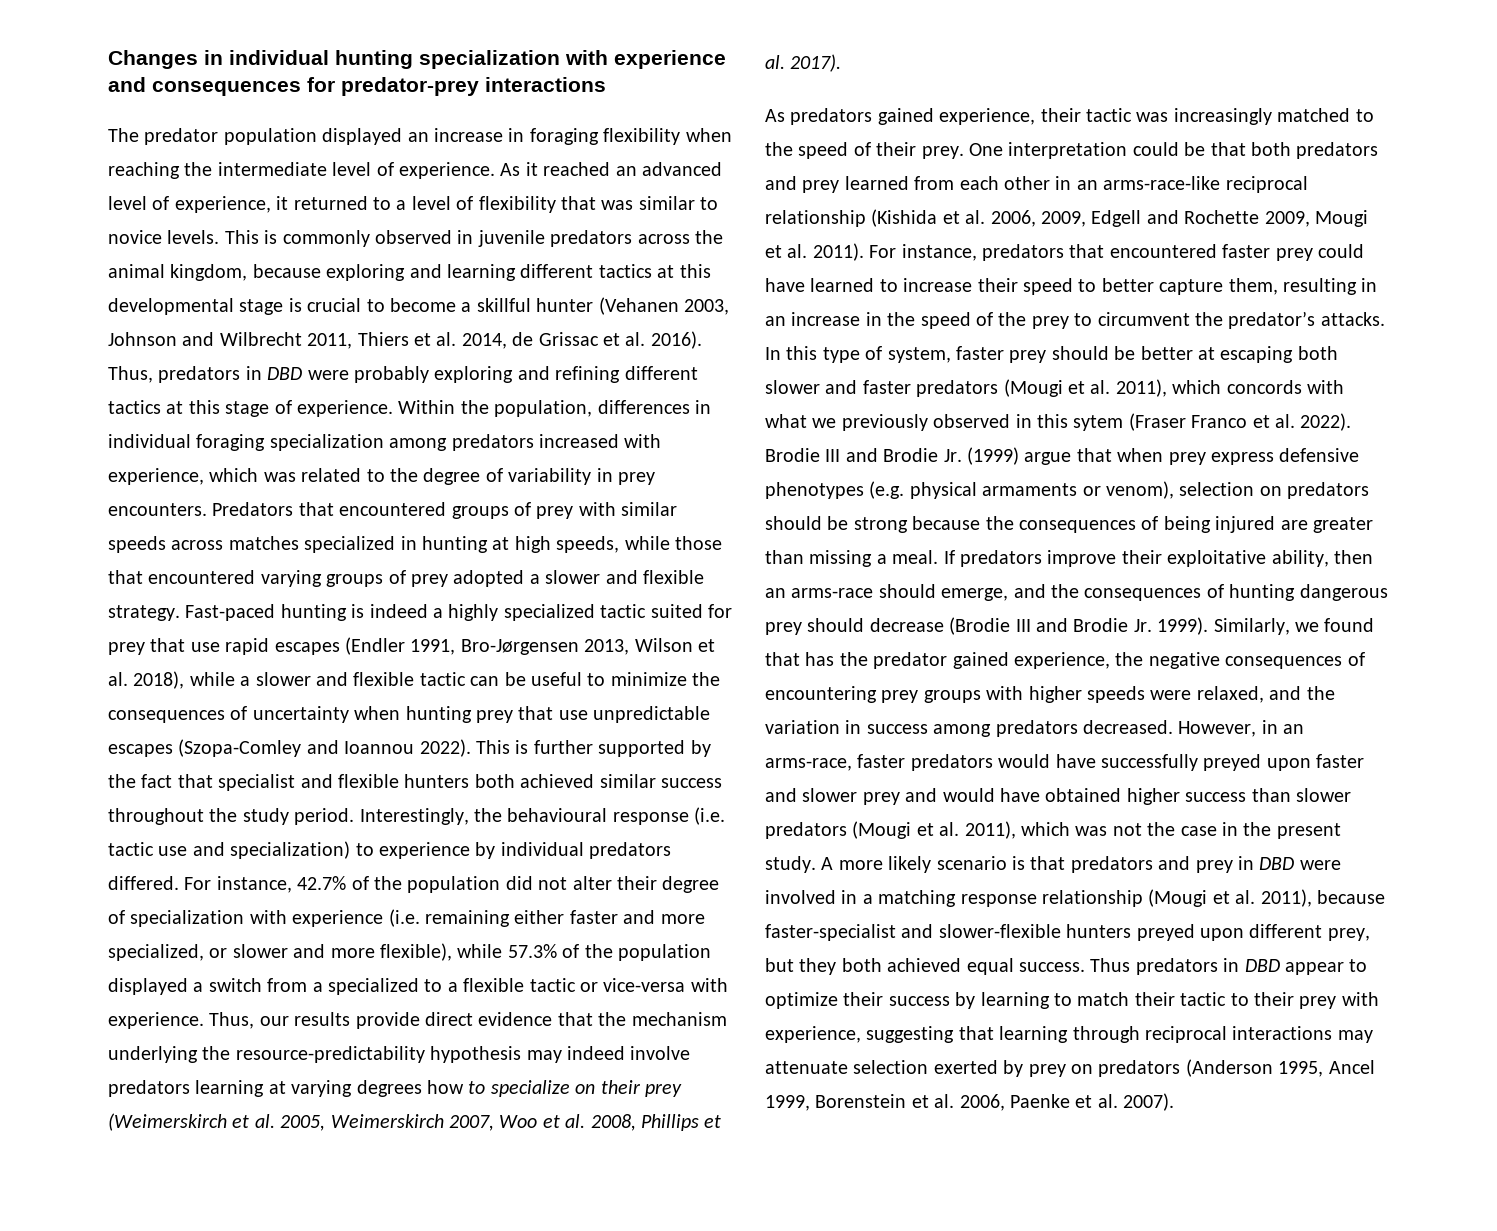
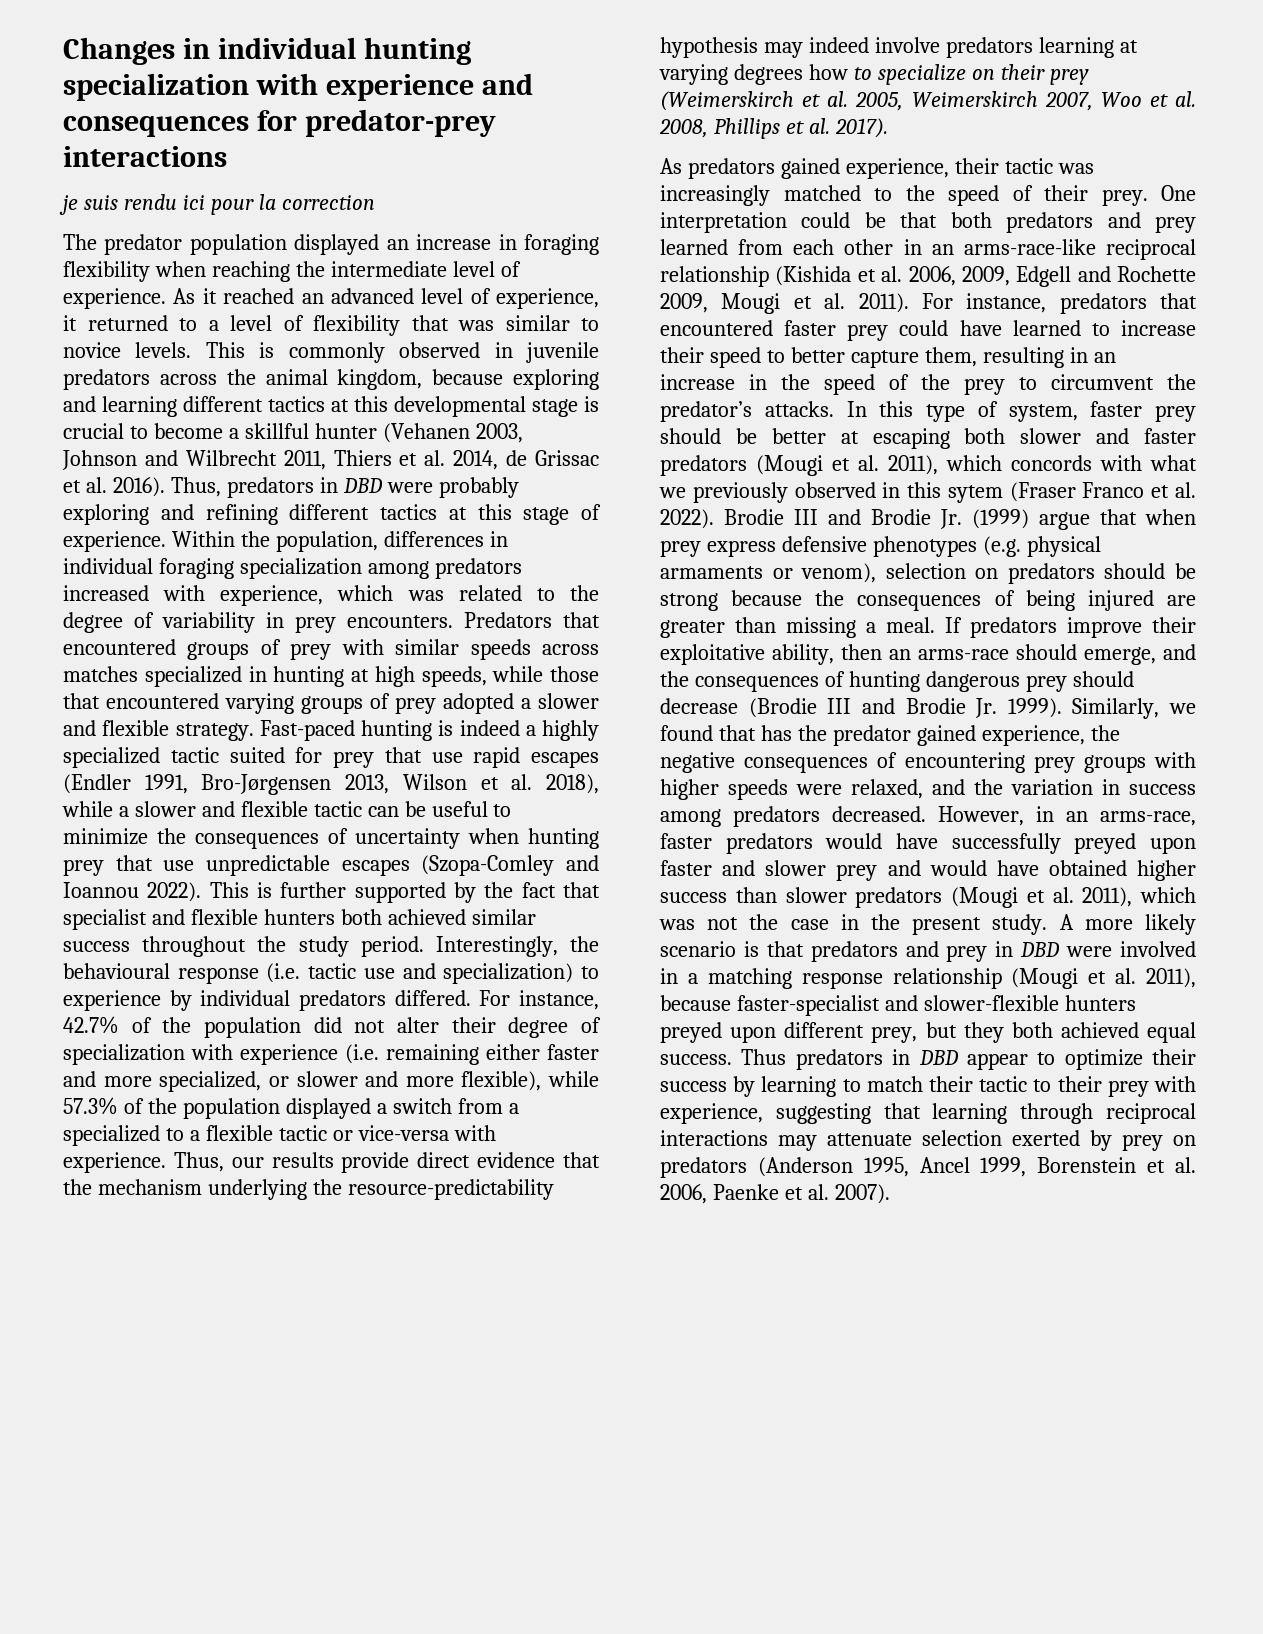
(606, 84) none -> [59,194,375,215] // je suis rendu ici pour la correction

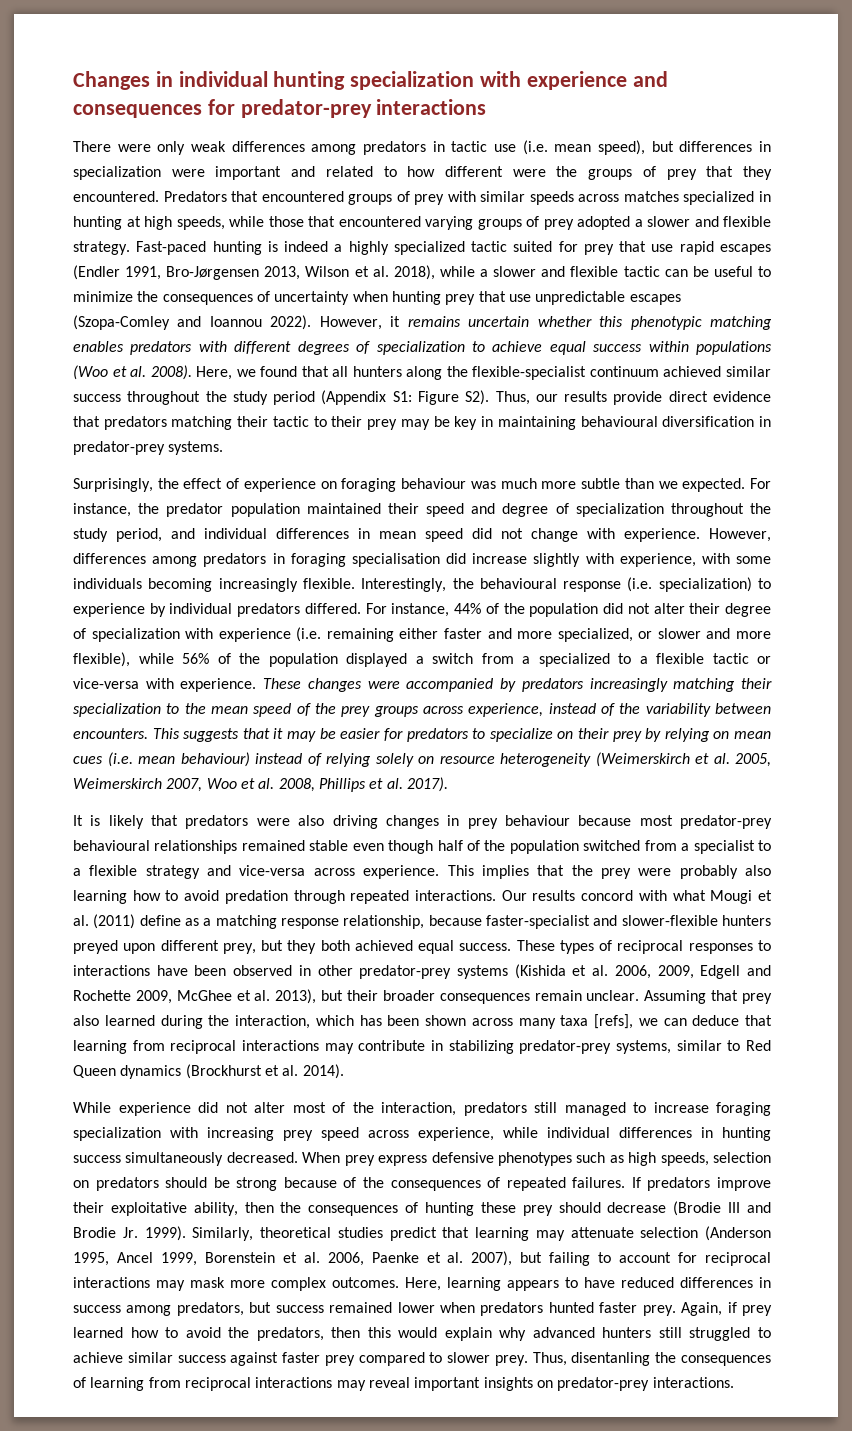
[59,194,375,215] [63,234,599,255] [63,261,521,282] [63,288,599,309] [63,315,599,336] [63,342,600,363] [63,369,599,390] [63,396,599,417] [63,423,523,443] [62,450,600,470] [63,477,519,498] [63,504,601,525] [63,531,508,552] [63,558,522,579] [63,585,600,606] [63,612,453,633] je suis rendu ici pour la correction // The predator population displayed an increase in foraging flexibility when reaching the intermediate level of experience. As it reached an advanced level of experience, it returned to a level of flexibility that was similar to novice levels. This is commonly observed in juvenile predators across the animal kingdom, because exploring and learning different tactics at this developmental stage is crucial to become a skillful hunter (Vehanen 2003, Johnson and Wilbrecht 2011, Thiers et al. 2014, de Grissac et al. 2016). Thus, predators in DBD were probably exploring and refining different tactics at this stage of experience. Within the population, differences in individual foraging specialization among predators increased with experience, which was related to the degree of variability in prey encounters. -> [73,140,771,155] [73,166,772,180] [73,191,159,202] There were only weak differences among predators in tactic use (i.e. mean speed), but differences in specialization were important and related to how different were the groups of prey that they encountered.
[209,882,600,903] [63,909,382,930] This is further supported by the fact that specialist and flexible hunters both -> [319,316,773,330] [73,341,772,355] [73,365,659,380] However, it remains uncertain whether this phenotypic matching enables predators with different degrees of specialization to achieve equal success within populations (Woo et al. 2008). Here, we found that all hunters along the flexible-specialist continuum
[360,936,424,957] period. -> [273,390,772,405] [73,416,772,430] [73,441,224,455] [73,478,772,492] [73,503,772,517] [73,528,771,542] [73,553,771,567] [73,578,355,592] period (Appendix S1: Figure S2). Thus, our results provide direct evidence that predators matching their tactic to their prey may be key in maintaining behavioural diversification in predator-prey systems. // Surprisingly, the effect of experience on foraging behaviour was much more subtle than we expected. For instance, the predator population maintained their speed and degree of specialization throughout the study period, and individual differences in mean speed did not change with experience. However, differences among predators in foraging specialisation did increase slightly with experience, with some individuals becoming increasingly flexible.
[308,963,436,979] tactic use and -> (653, 584) none
[63,1016,119,1034] 42.7% -> [454,603,482,614] 44%
[63,1097,118,1115] 57.3% -> [182,653,209,664] 56%
[173,1152,601,1173] [63,1179,554,1200] [660,37,1138,58] [659,64,848,85] Thus, our results provide direct evidence that the mechanism underlying the resource-predictability hypothesis may indeed involve predators learning at varying degrees how -> [263,678,773,692] [73,703,772,717] [73,728,469,742] These changes were accompanied by predators increasingly matching their specialization to the mean speed of the prey groups across experience, instead of the variability between encounters. This suggests that it may be easier for predators
(1089, 77) none -> [645,728,771,742] [73,752,591,767] by relying on mean cues (i.e. mean behaviour) instead of relying solely on resource heterogeneity
[660,158,1094,179] [660,185,1196,206] [660,212,1196,233] [660,239,1196,260] [660,266,1196,287] [660,293,1197,314] [660,320,1196,341] [660,347,1116,368] [660,374,1196,395] [660,401,1196,422] [660,428,1196,449] [660,455,1197,476] [659,482,1196,503] [660,509,1196,530] [660,536,1101,557] [660,563,1196,584] [660,590,1196,611] [660,617,1196,638] [660,644,1196,665] [660,671,1134,692] [660,698,1196,719] [660,725,1120,746] [660,752,1196,773] [660,779,1196,800] [660,806,1196,827] [660,833,1196,854] [660,860,1196,881] [660,887,1196,908] [659,914,1196,935] [660,941,1196,962] [660,968,1196,989] As predators gained experience, their tactic was increasingly matched to the speed of their prey. One interpretation could be that both predators and prey learned from each other in an arms-race-like reciprocal relationship (Kishida et al. 2006, 2009, Edgell and Rochette 2009, Mougi et al. 2011). For instance, predators that encountered faster prey could have learned to increase their speed to better capture them, resulting in an increase in the speed of the prey to circumvent the predator’s attacks. In this type of system, faster prey should be better at escaping both slower and faster predators (Mougi et al. 2011), which concords with what we previously observed in this sytem (Fraser Franco et al. 2022). Brodie III and Brodie Jr. (1999) argue that when prey express defensive phenotypes (e.g. physical armaments or venom), selection on predators should be strong because the consequences of being injured are greater than missing a meal. If predators improve their exploitative ability, then an arms-race should emerge, and the consequences of hunting dangerous prey should decrease (Brodie III and Brodie Jr. 1999). Similarly, we found that has the predator gained experience, the negative consequences of encountering prey groups with higher speeds were relaxed, and the variation in success among predators decreased. However, in an arms-race, faster predators would have successfully preyed upon faster and slower prey and would have obtained higher success than slower predators (Mougi et al. 2011), which was not the case in the present study. A more likely scenario is that predators and prey in DBD were involved in a matching response relationship (Mougi et al. 2011), -> [73,815,772,829] [73,840,772,854] [73,865,771,879] [73,890,772,904] [73,914,425,929] It is likely that predators were also driving changes in prey behaviour because most predator-prey behavioural relationships remained stable even though half of the population switched from a specialist to a flexible strategy and vice-versa across experience. This implies that the prey were probably also learning how to avoid predation through repeated interactions. Our results concord with what Mougi et al. (2011) define as a matching response relationship,
[741,1049,1196,1070] [660,1076,1196,1097] [660,1103,1196,1124] [660,1130,1196,1151] [660,1157,747,1178] Thus predators in DBD appear to optimize their success by learning to match their tactic to their prey with experience, suggesting that learning through reciprocal interactions may attenuate selection exerted by prey on predators -> [516,940,771,954] [73,964,771,979] [73,989,772,1004] [73,1014,772,1029] [73,1040,771,1054] [73,1064,344,1079] [73,1102,771,1116] [73,1127,771,1141] [73,1152,771,1166] [73,1177,771,1191] [73,1201,771,1216] [73,1226,699,1241] These types of reciprocal responses to interactions have been observed in other predator-prey systems (Kishida et al. 2006, 2009, Edgell and Rochette 2009, McGhee et al. 2013), but their broader consequences remain unclear. Assuming that prey also learned during the interaction, which has been shown across many taxa [refs], we can deduce that learning from reciprocal interactions may contribute in stabilizing predator-prey systems, similar to Red Queen dynamics (Brockhurst et al. 2014). // While experience did not alter most of the interaction, predators still managed to increase foraging specialization with increasing prey speed across experience, while individual differences in hunting success simultaneously decreased. When prey express defensive phenotypes such as high speeds, selection on predators should be strong because of the consequences of repeated failures. If predators improve their exploitative ability, then the consequences of hunting these prey should decrease (Brodie III and Brodie Jr. 1999). Similarly, theoretical studies predict that learning may attenuate selection
[834,1184,890,1204] 2007). -> [471,1251,771,1266] [73,1277,771,1291] [73,1302,773,1316] [73,1327,771,1341] [73,1352,771,1366] [73,1377,734,1391] 2007), but failing to account for reciprocal interactions may mask more complex outcomes. Here, learning appears to have reduced differences in success among predators, but success remained lower when predators hunted faster prey. Again, if prey learned how to avoid the predators, then this would explain why advanced hunters still struggled to achieve similar success against faster prey compared to slower prey. Thus, disentanling the consequences of learning from reciprocal interactions may reveal important insights on predator-prey interactions.

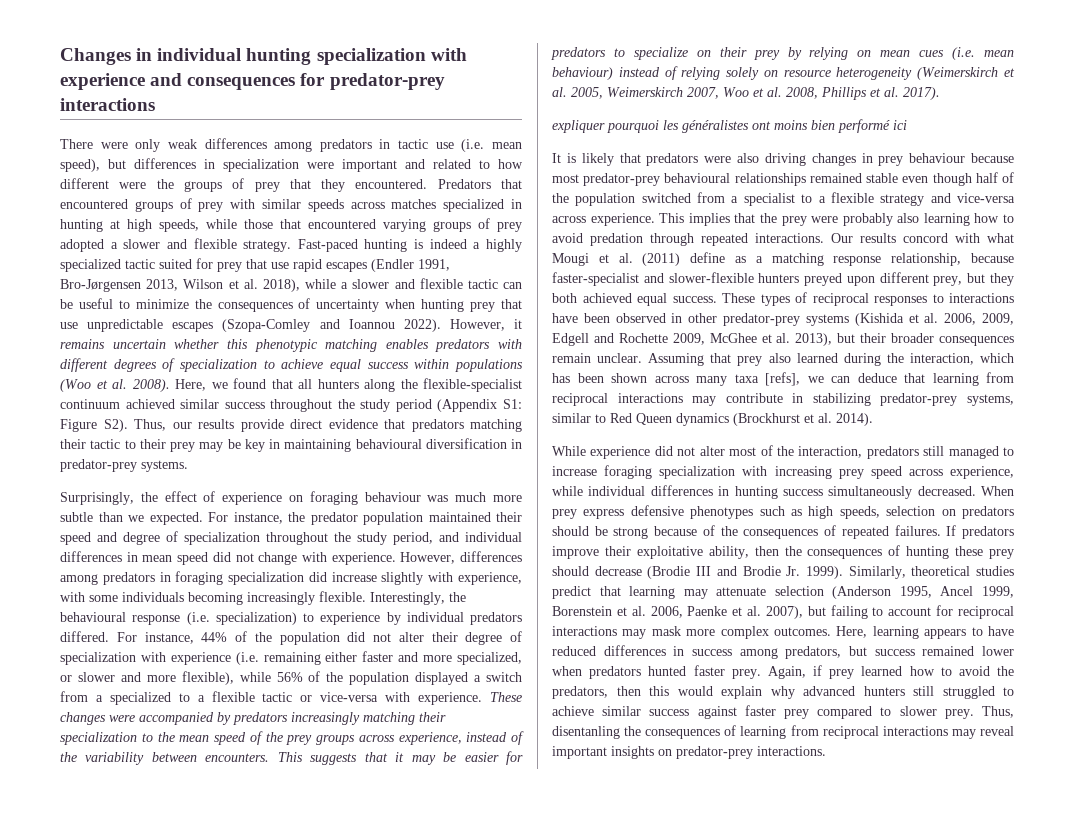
[351,553,440,567] specialisation -> [228,572,305,585] specialization
(448, 784) none -> [552,119,907,133] // expliquer pourquoi les généralistes ont moins bien performé ici

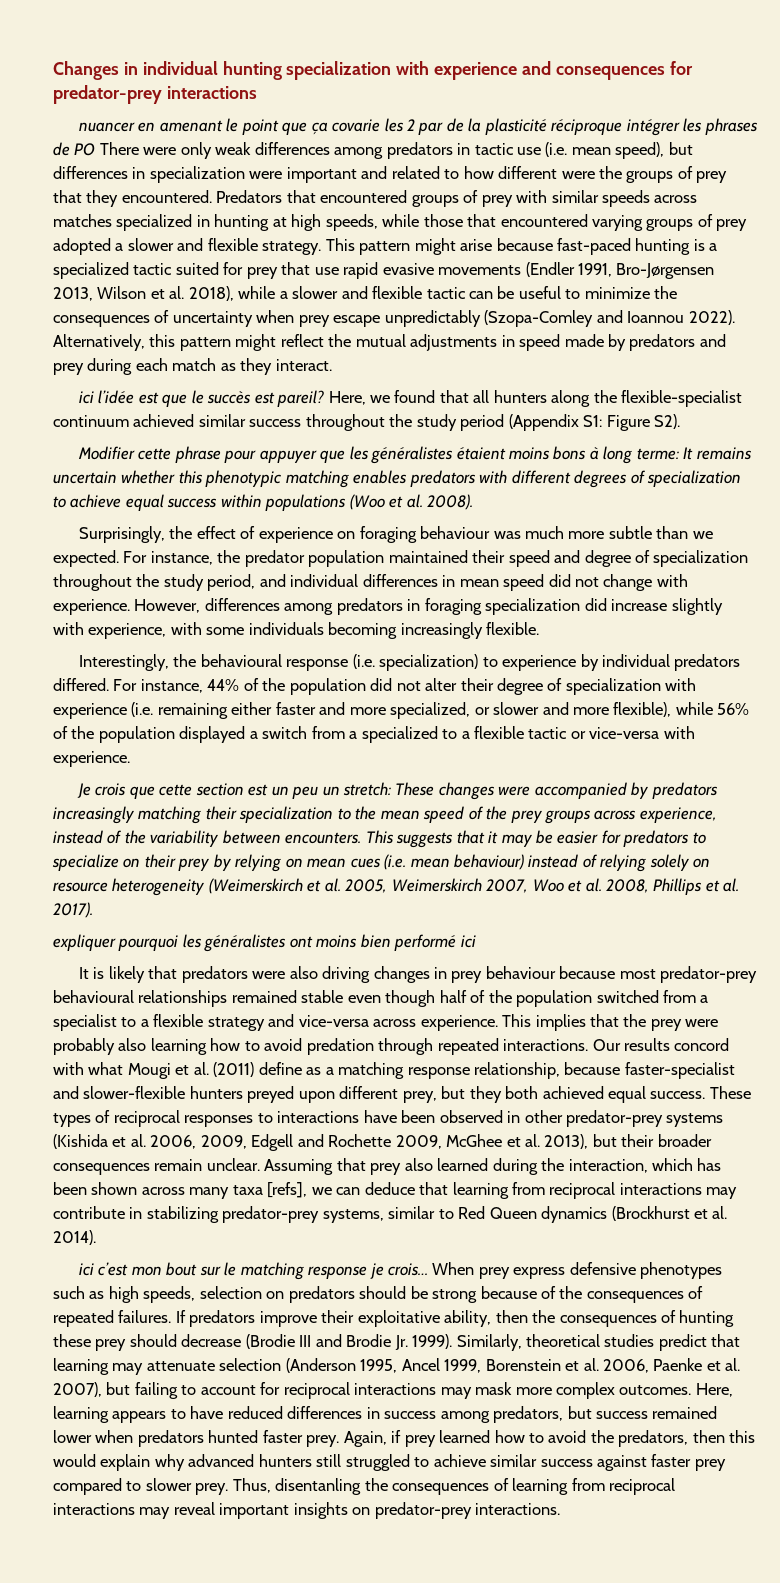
(155, 104) none -> [78,118,758,136] [53,142,96,156] nuancer en amenant le point que ça covarie les 2 par de la plasticité réciproque intégrer les phrases de PO
[297,239,522,252] Fast-paced hunting is indeed a highly -> [325,238,718,255] This pattern might arise because fast-paced hunting is a
[326,262,367,272] escapes -> [382,263,522,275] evasive movements
[421,299,523,312] [60,319,522,332] hunting prey that use unpredictable escapes (Szopa-Comley and Ioannou 2022). However, it -> [298,310,735,327] [53,334,726,351] [53,358,332,375] [78,390,743,407] [53,414,681,431] [77,446,694,464] prey escape unpredictably (Szopa-Comley and Ioannou 2022). Alternatively, this pattern might reflect the mutual adjustments in speed made by predators and prey during each match as they interact. // ici l’idée est que le succès est pareil? Here, we found that all hunters along the flexible-specialist continuum achieved similar success throughout the study period (Appendix S1: Figure S2). // Modifier cette phrase pour appuyer que les généralistes étaient moins bons à long terme: It
[175,378,522,392] [60,399,522,412] [60,419,522,432] [60,438,522,452] [60,459,188,472] Here, we found that all hunters along the flexible-specialist continuum achieved similar success throughout the study period (Appendix S1: Figure S2). Thus, our results provide direct evidence that predators matching their tactic to their prey may be key in maintaining behavioural diversification in predator-prey systems. -> (474, 502) none
(366, 596) none -> (540, 628) //
(483, 698) none -> [76,782,392,799] // Je crois que cette section est un peu un stretch:
[552,445,1014,459] [552,465,1014,479] [552,485,976,499] While experience did not alter most of the interaction, predators still managed to increase foraging specialization with increasing prey speed across experience, while individual differences in hunting success simultaneously decreased. -> [78,1262,429,1280] ici c’est mon bout sur le matching response je crois…

